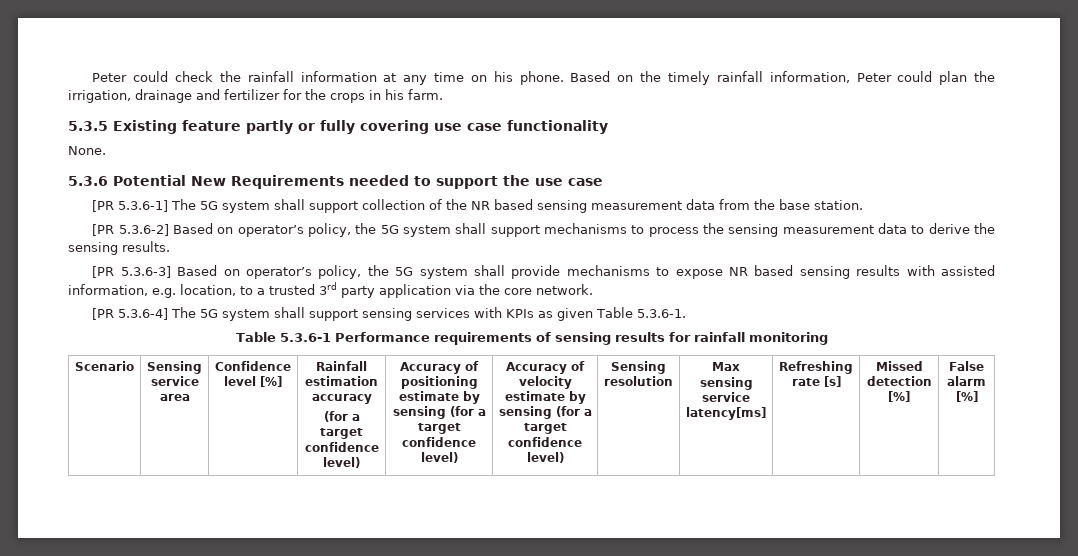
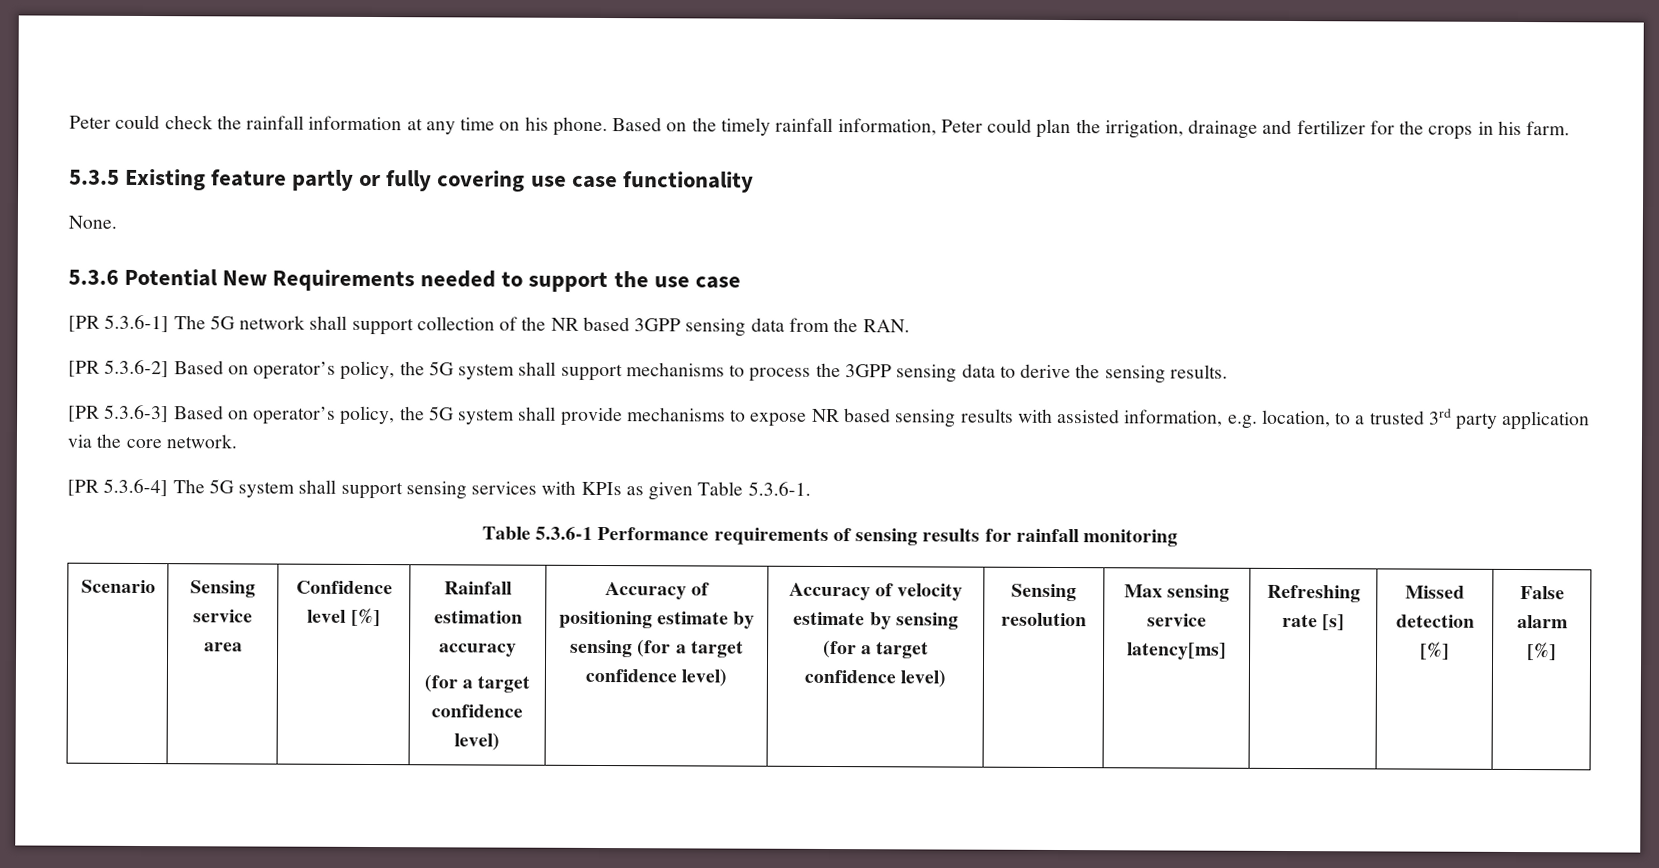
[222,201,271,213] system -> [239,315,306,330] network
[537,200,683,213] sensing measurement -> [634,318,747,337] 3GPP sensing
[779,199,864,210] base station. -> [862,319,910,333] RAN.
[728,224,874,237] sensing measurement -> [844,364,958,383] 3GPP sensing

